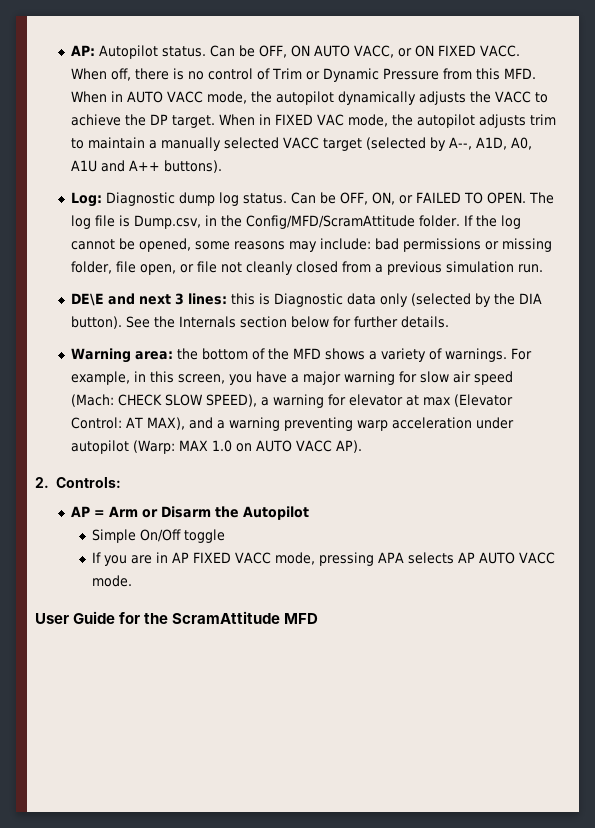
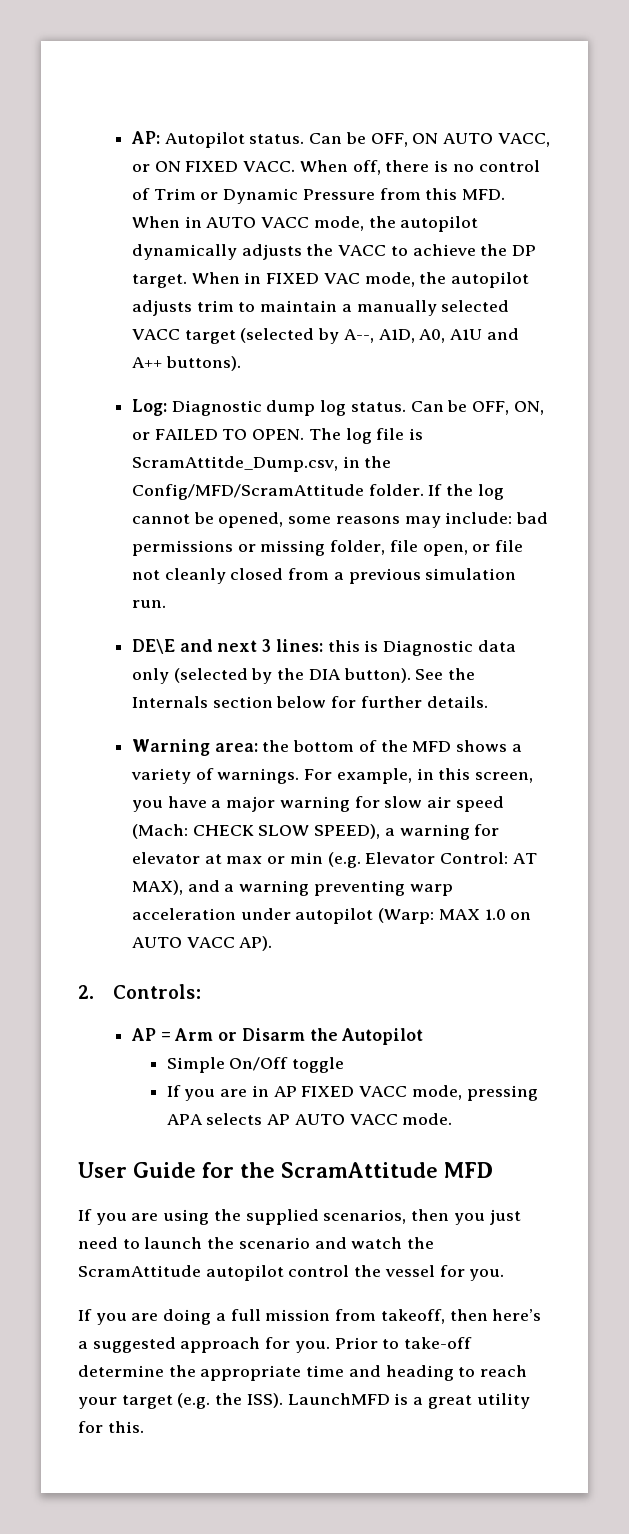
[134,215,202,229] Dump.csv, -> [131,456,338,472] ScramAttitde_Dump.csv,
[454,394,514,407] (Elevator -> [267,852,436,868] or min (e.g. Elevator
(319, 618) none -> [78,1209,521,1225] [78,1237,435,1249] [78,1265,505,1281] [78,1309,542,1325] [78,1337,473,1353] [78,1365,528,1381] [78,1393,530,1409] [78,1421,144,1433] // If you are using the supplied scenarios, then you just need to launch the scenario and watch the ScramAttitude autopilot control the vessel for you. // If you are doing a full mission from takeoff, then here’s a suggested approach for you. Prior to take-off determine the appropriate time and heading to reach your target (e.g. the ISS). LaunchMFD is a great utility for this.

